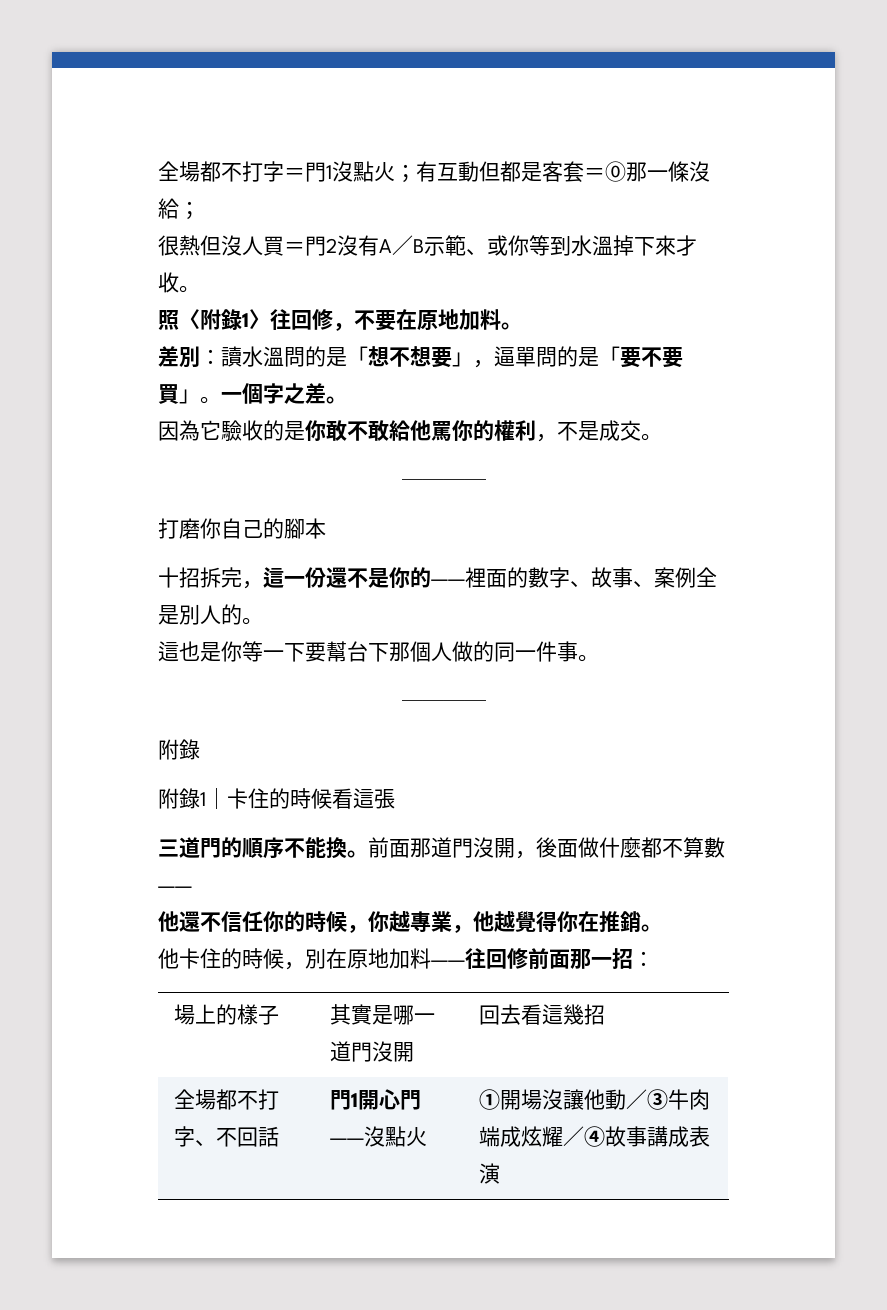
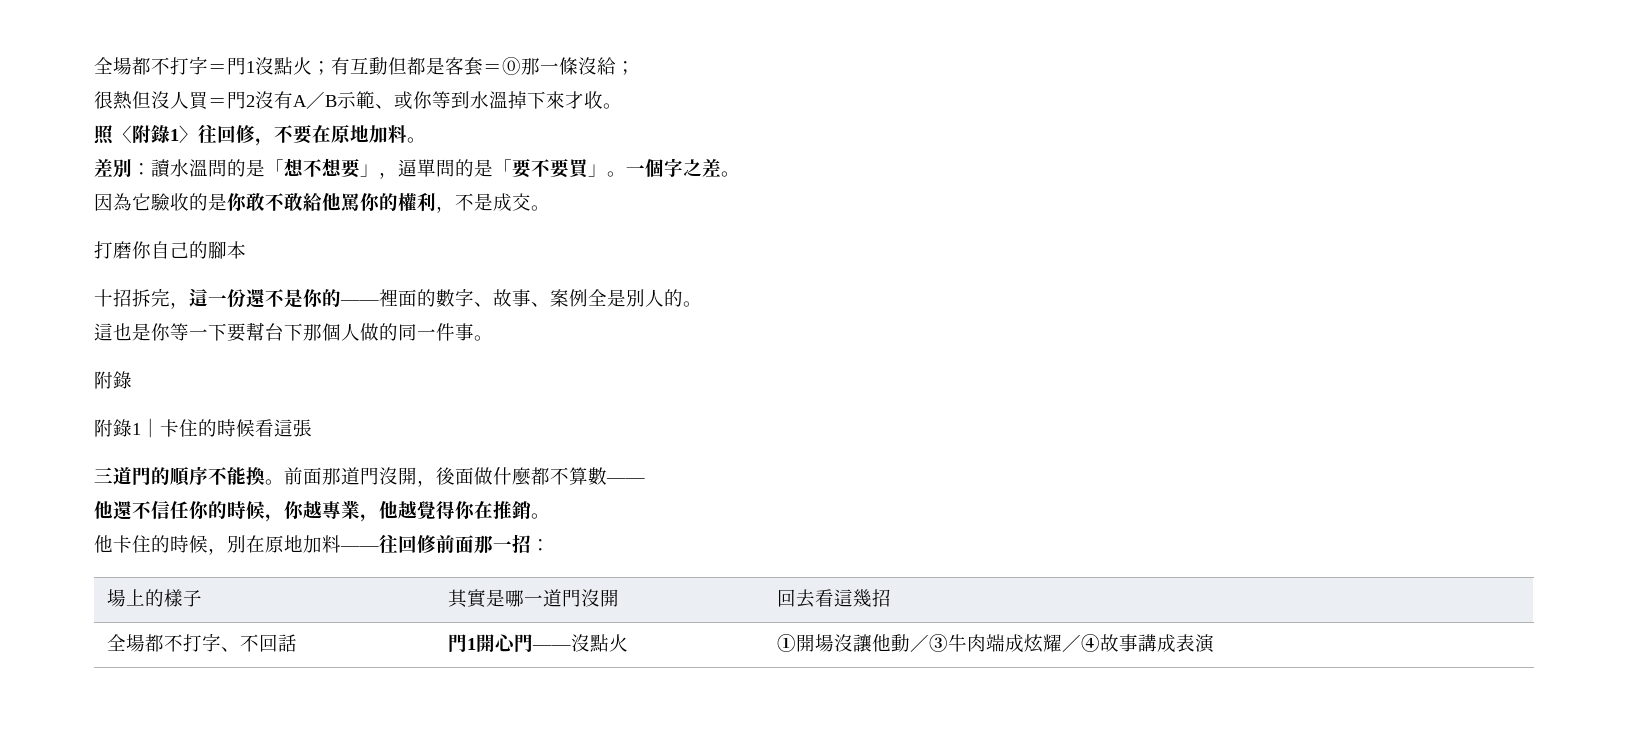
[401,479,486,487] // ──── -> (550, 208) none
[401,700,486,708] // ──── -> (493, 338) none

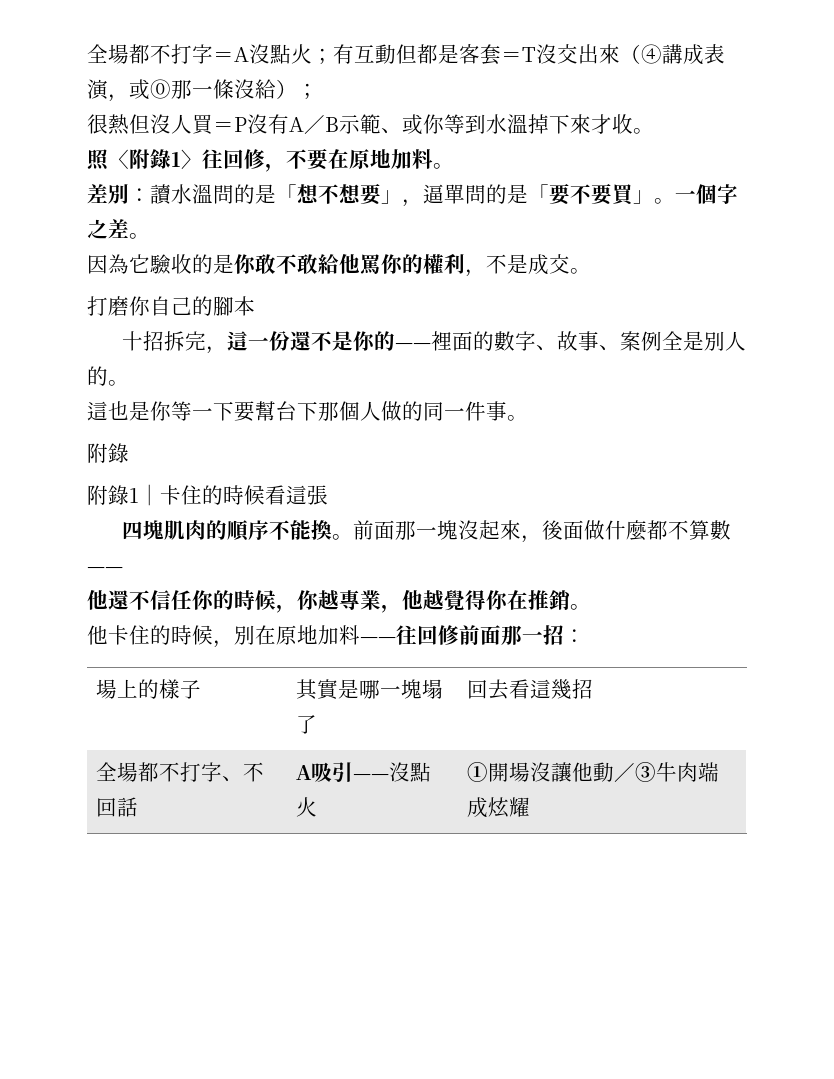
[227,57,255,75] 門1 -> [234,47,249,62] A
(502, 68) none -> [522,44,725,65] [87,79,150,102] T沒交出來（④講成表演，或
(616, 66) none -> [276,79,297,99] ）
[227,91,255,109] 門2 -> [234,117,247,132] P
[94,467,151,486] 三道門 -> [121,520,206,540] 四塊肌肉
[341,467,417,485] 道門沒開 -> [415,520,521,540] 一塊沒起來
[543,589,620,607] 道門沒開 -> [400,679,443,699] [295,715,317,734] 塊塌了
[448,634,534,653] 門1開心門 -> [295,762,353,783] A吸引
[1062,634,1216,653] ／④故事講成表演 -> (530, 807) none

